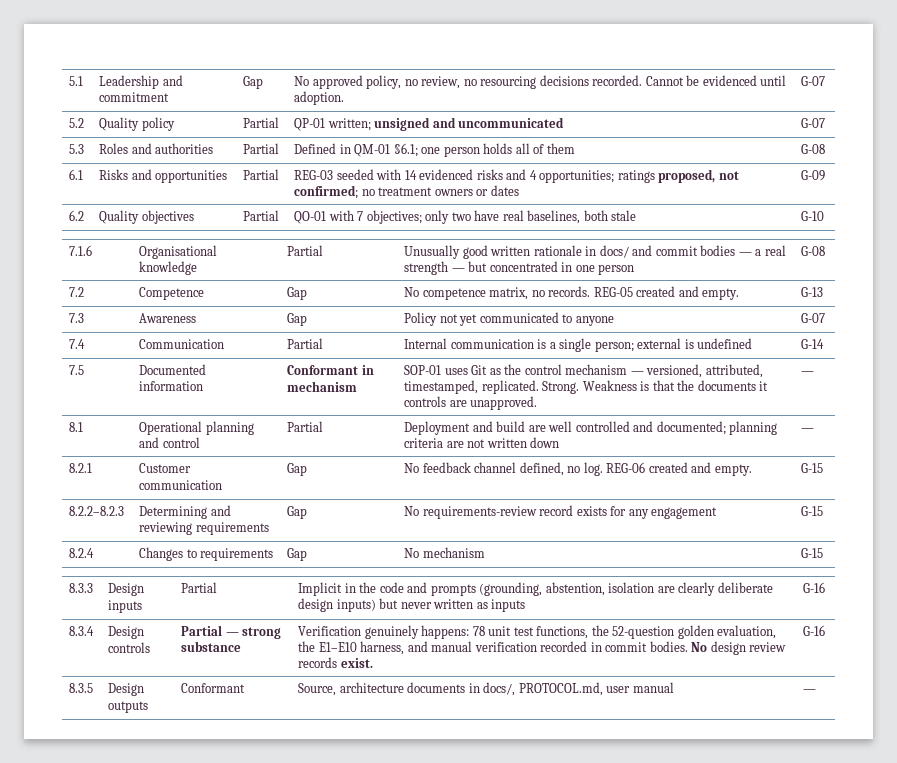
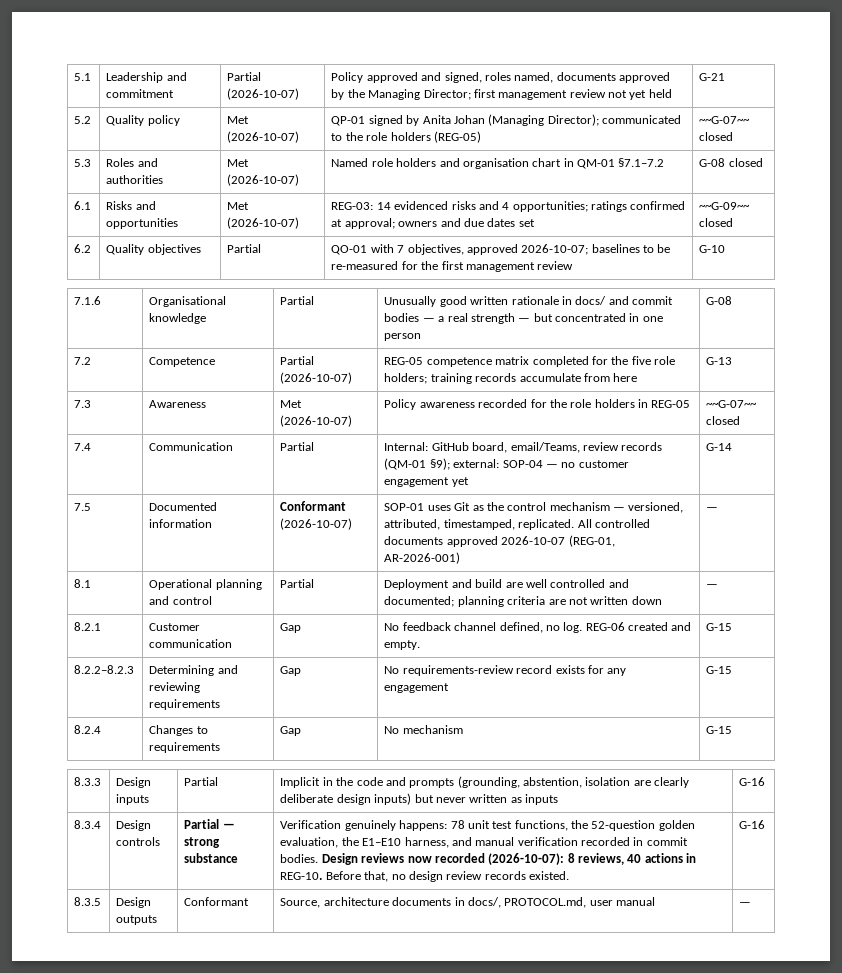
[243,76,264,89] [294,75,787,89] [294,91,345,105] [801,76,826,86] Gap | No approved policy, no review, no resourcing decisions recorded. Cannot be evidenced until adoption. | G-07 -> [227,72,262,81] [227,88,300,100] [331,72,671,83] [331,89,672,100] [699,73,726,81] Partial (2026-10-07) | Policy approved and signed, roles named, documents approved by the Managing Director; first management review not yet held | G-21
[243,117,280,128] Partial -> [227,116,250,124] [227,131,300,143] Met (2026-10-07)
[327,117,565,131] [801,118,826,128] [69,144,85,154] [99,143,214,154] [243,143,280,154] [294,143,575,157] [801,144,826,154] written; unsigned and uncommunicated | G-07 // 5.3 | Roles and authorities | Partial | Defined in QM-01 §6.1; one person holds all of them | G-08 -> [368,114,682,126] [331,131,481,143] [699,116,751,124] [699,132,734,141] [74,159,92,167] [106,158,158,167] [106,175,164,184] [227,159,250,167] [227,174,300,186] [331,158,665,169] [699,158,763,167] signed by Anita Johan (Managing Director); communicated to the role holders (REG-05) | ~~G-07~~ closed // 5.3 | Roles and authorities | Met (2026-10-07) | Named role holders and organisation chart in QM-01 §7.1–7.2 | G-08 closed
[243,169,280,180] [294,169,402,180] Partial | REG-03 seeded with -> [227,202,250,210] [227,217,300,229] [331,202,374,210] Met (2026-10-07) | REG-03:
[658,169,739,183] [294,185,519,199] [801,170,826,181] proposed, not confirmed; no treatment owners or dates | G-09 -> [630,201,686,210] [331,218,535,229] [699,202,751,210] [699,218,734,227] confirmed at approval; owners and due dates set | ~~G-09~~ closed
[366,210,637,224] objectives; only two have real baselines, both stale -> [407,244,671,255] [331,261,574,272] objectives, approved 2026-10-07; baselines to be re-measured for the first management review
[287,287,308,300] [404,286,740,300] Gap | No competence matrix, no records. REG-05 created and empty. -> [280,356,315,365] [280,372,353,384] [384,356,676,367] [384,373,638,384] Partial (2026-10-07) | REG-05 competence matrix completed for the five role holders; training records accumulate from here
[287,313,308,326] [404,312,614,326] [801,313,826,323] [69,339,86,349] [139,339,225,349] [287,338,324,349] [404,338,753,352] Gap | Policy not yet communicated to anyone | G-07 // 7.4 | Communication | Partial | Internal communication is a single person; external is undefined -> [280,400,303,408] [280,415,353,427] [384,399,691,410] [706,400,758,408] [706,416,741,425] [74,443,92,451] [149,442,234,451] [280,442,315,451] [384,442,663,453] [384,458,629,470] [384,477,469,487] Met (2026-10-07) | Policy awareness recorded for the role holders in REG-05 | ~~G-07~~ closed // 7.4 | Communication | Partial | Internal: GitHub board, email/Teams, review records (QM-01 §9); external: SOP-04 — no customer engagement yet
[361,365,374,375] [287,381,358,392] in mechanism -> [280,518,353,530] (2026-10-07)
[542,380,769,394] [404,396,538,410] Strong. Weakness is that the documents it controls are unapproved. -> [577,519,650,528] [384,535,615,547] [384,552,461,564] All controlled documents approved 2026-10-07 (REG-01, AR-2026-001)
[691,642,708,652] No -> [321,853,697,865] [280,871,406,882] Design reviews now recorded (2026-10-07): 8 reviews, 40 actions in REG-10. Before that, no
[340,658,373,668] exist. -> [529,871,570,880] existed.

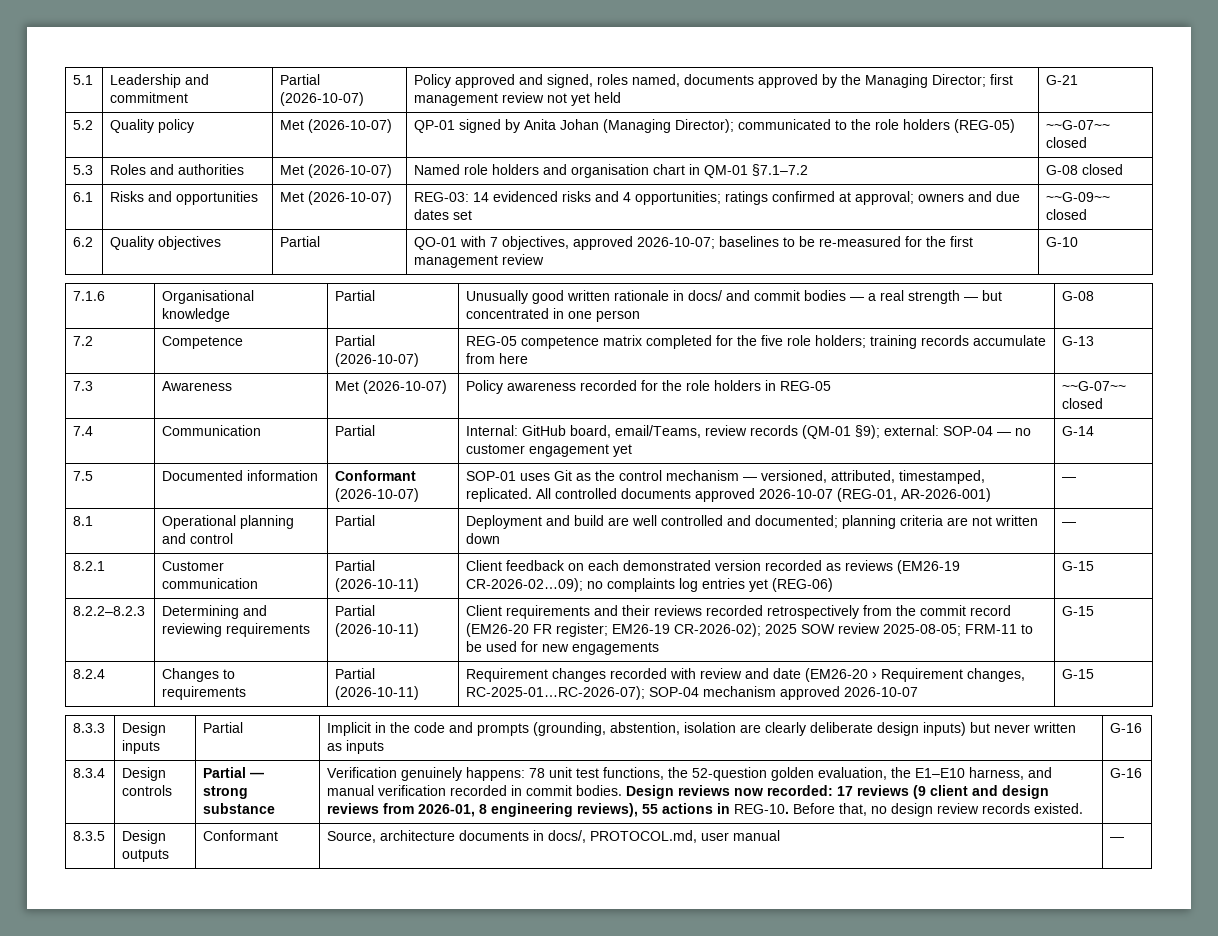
[280,623,302,633] [384,622,692,633] [384,640,421,650] Gap | No feedback channel defined, no log. REG-06 created and empty. -> [335,560,376,571] [335,578,420,592] [466,560,961,574] [466,578,834,592] Partial (2026-10-11) | Client feedback on each demonstrated version recorded as reviews (EM26-19 CR-2026-02…09); no complaints log entries yet (REG-06)
[280,666,302,676] [384,665,627,676] [384,683,450,693] Gap | No requirements-review record exists for any engagement -> [335,605,376,616] [335,623,420,637] [466,605,1012,619] [466,623,1034,637] [466,641,660,655] Partial (2026-10-11) | Client requirements and their reviews recorded retrospectively from the commit record (EM26-20 FR register; EM26-19 CR-2026-02); 2025 SOW review 2025-08-05; FRM-11 to be used for new engagements
[280,726,302,736] [384,725,463,734] Gap | No mechanism -> [335,668,376,679] [335,686,420,700] [466,668,1026,682] [466,686,919,700] Partial (2026-10-11) | Requirement changes recorded with review and date (EM26-20 › Requirement changes, RC-2025-01…RC-2026-07); SOP-04 mechanism approved 2026-10-07
[434,853,642,865] recorded (2026-10-07): 8 reviews, 40 -> [767,785,1050,799] [327,803,659,817] recorded: 17 reviews (9 client and design reviews from 2026-01, 8 engineering reviews), 55

